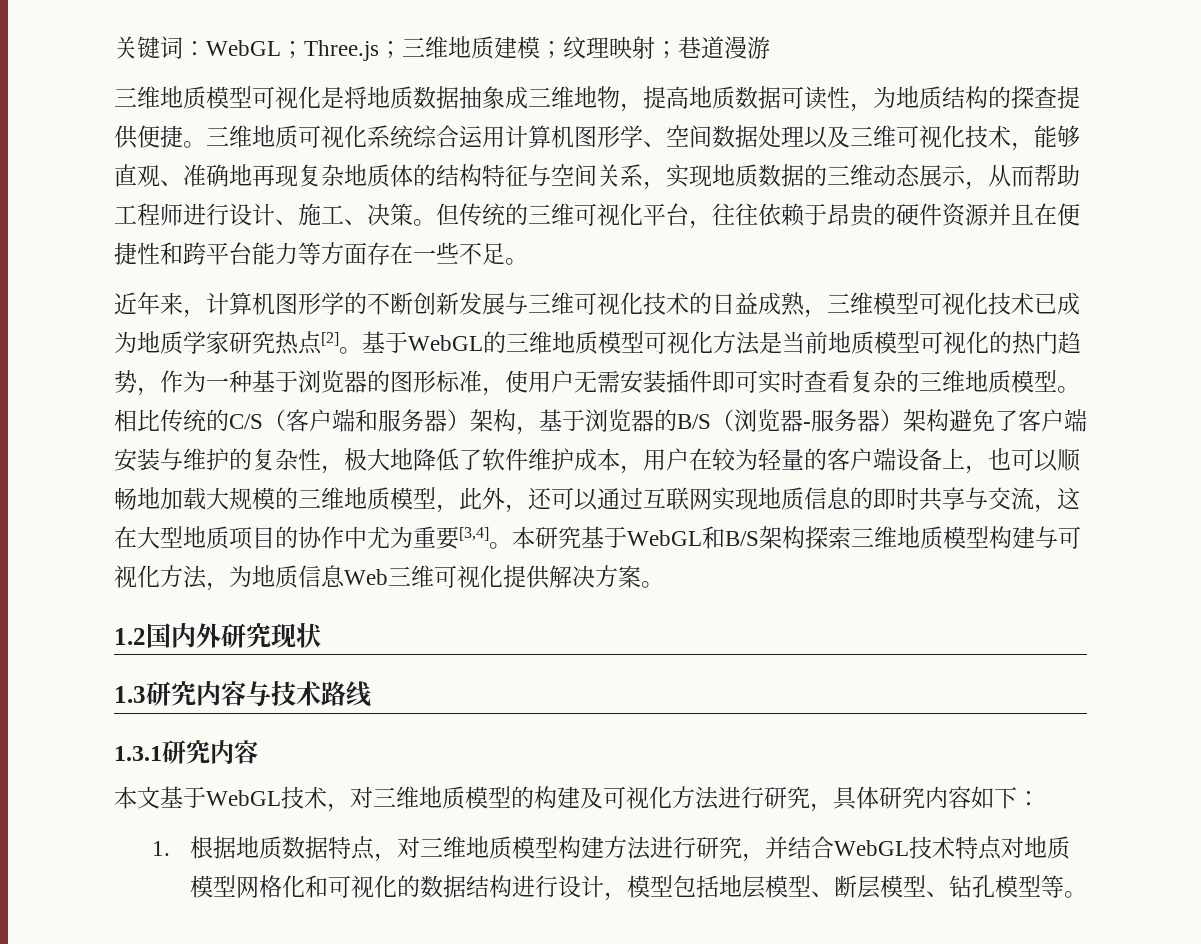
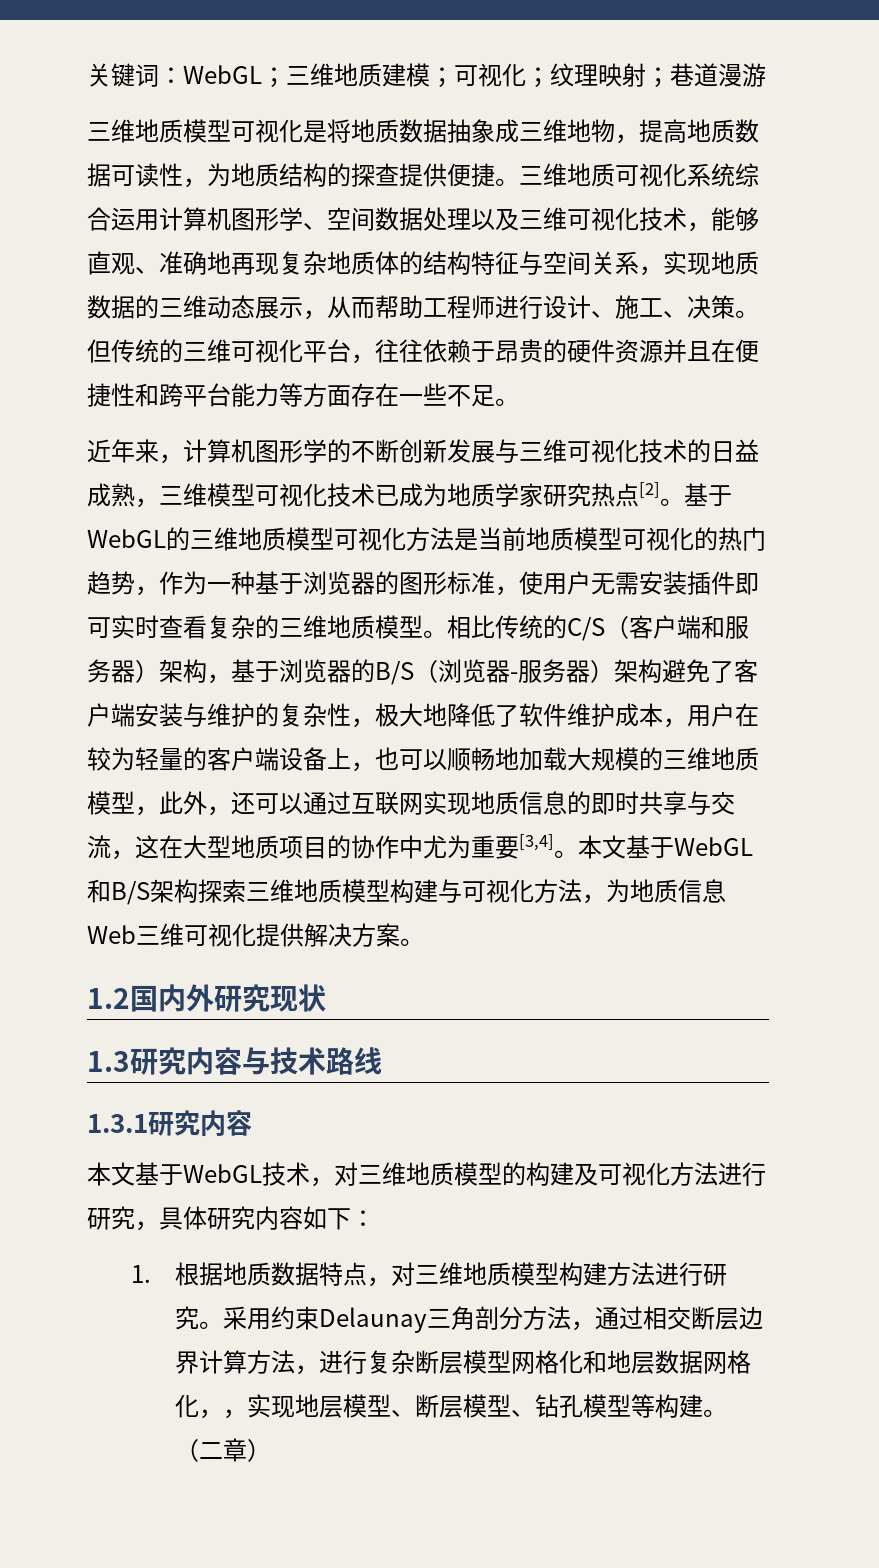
[304,40,402,61] Three.js； -> (286, 77) none
(563, 50) none -> [454,63,550,88] 可视化；
[535,526,581,549] 研究 -> [602,835,626,859] 文
[741,836,1070,862] [189,875,719,901] ，并结合WebGL技术特点对地质模型网格化和可视化的数据结构进行设计，模型包括 -> [199,1306,764,1333] [175,1350,752,1375] [175,1394,296,1419] 。采用约束Delaunay三角剖分方法，通过相交断层边界计算方法，进行复杂断层模型网格化和地层数据网格化，，实现
[1063,891,1087,898] 。 -> [655,1394,728,1418] [175,1438,272,1462] 构建。（二章）

